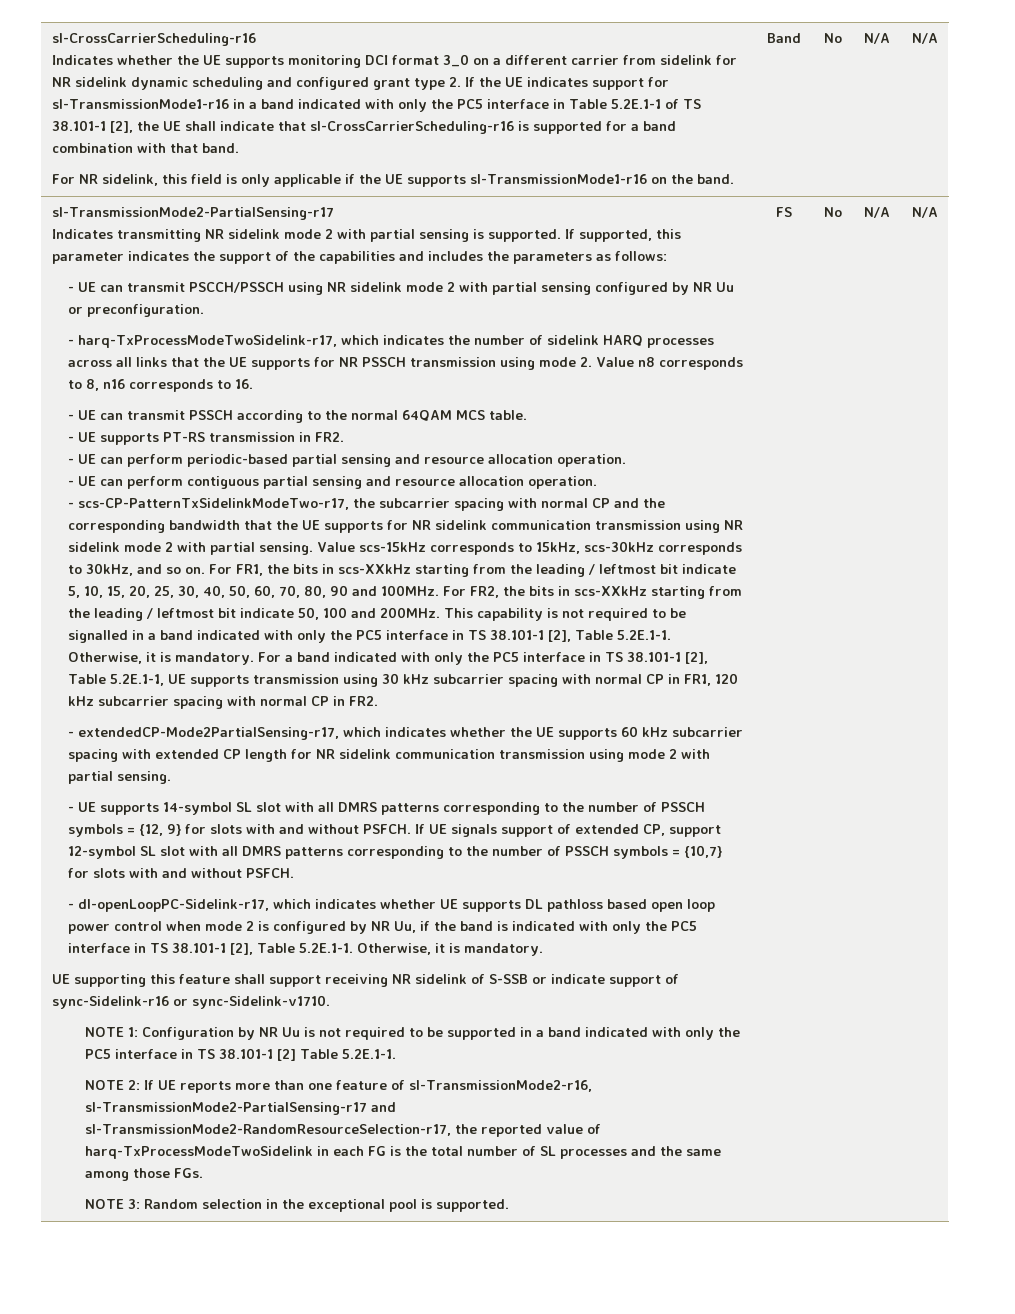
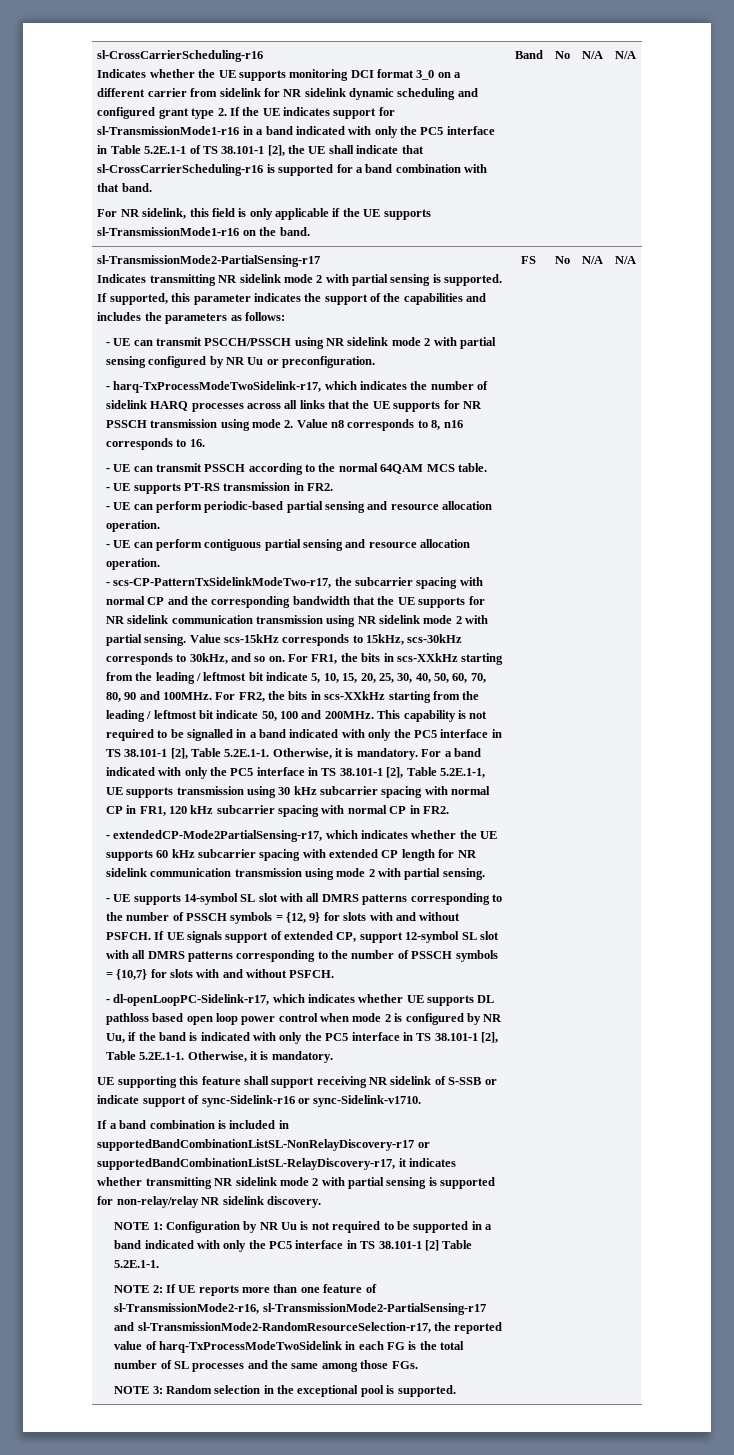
(330, 1002) none -> [97,1120,289,1129] [97,1139,430,1151] [97,1158,457,1170] [97,1177,496,1189] [97,1196,321,1208] // If a band combination is included in supportedBandCombinationListSL-NonRelayDiscovery-r17 or supportedBandCombinationListSL-RelayDiscovery-r17, it indicates whether transmitting NR sidelink mode 2 with partial sensing is supported for non-relay/relay NR sidelink discovery.

